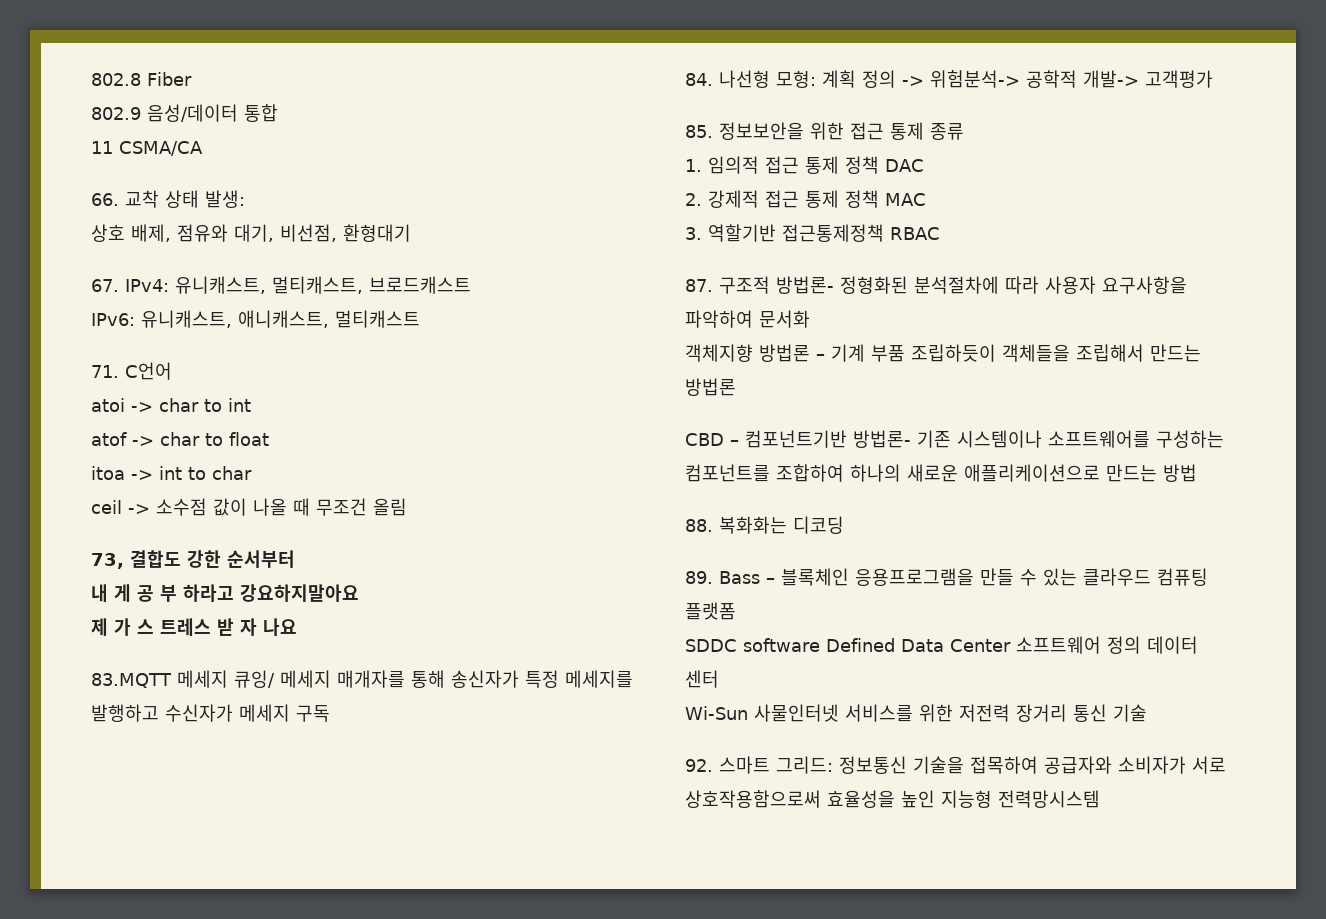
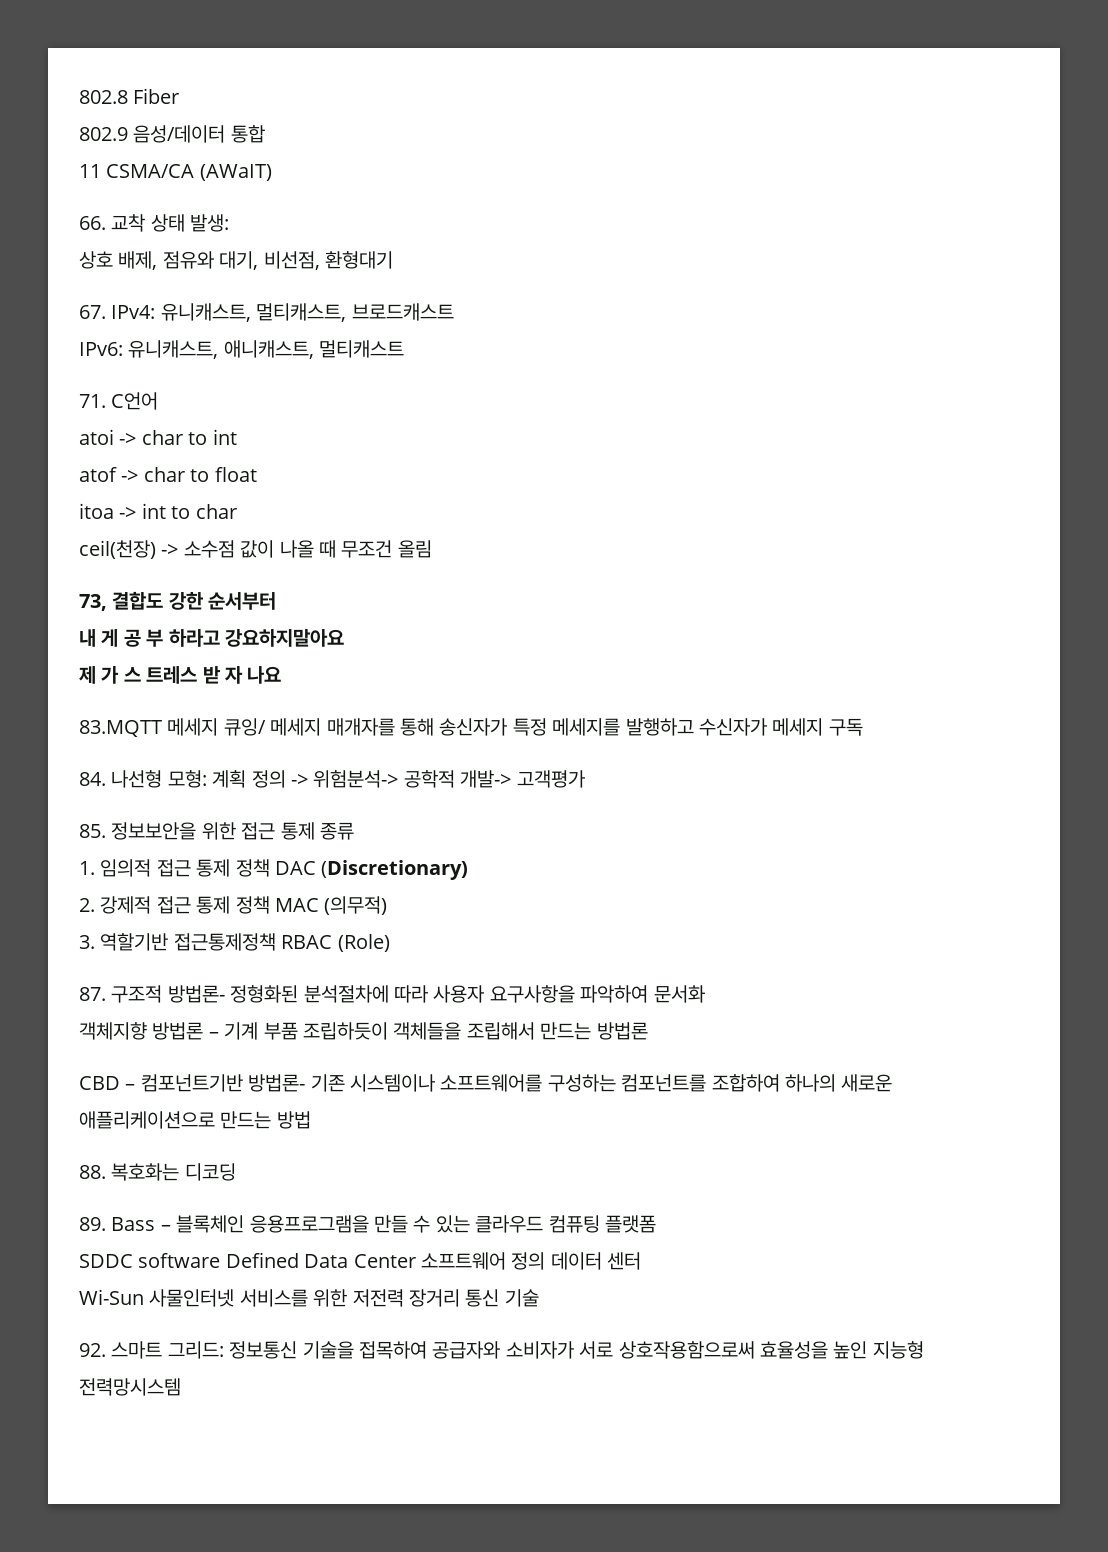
(203, 148) none -> [199,164,272,181] (AWaIT)
[91,500,122,514] ceil -> [79,540,156,559] ceil(천장)
(924, 165) none -> [321,860,469,880] (Discretionary)
(926, 199) none -> [324,896,388,915] (의무적)
(940, 233) none -> [337,934,390,952] (Role)
[719,516,787,534] 복화화는 -> [111,1163,180,1181] 복호화는

